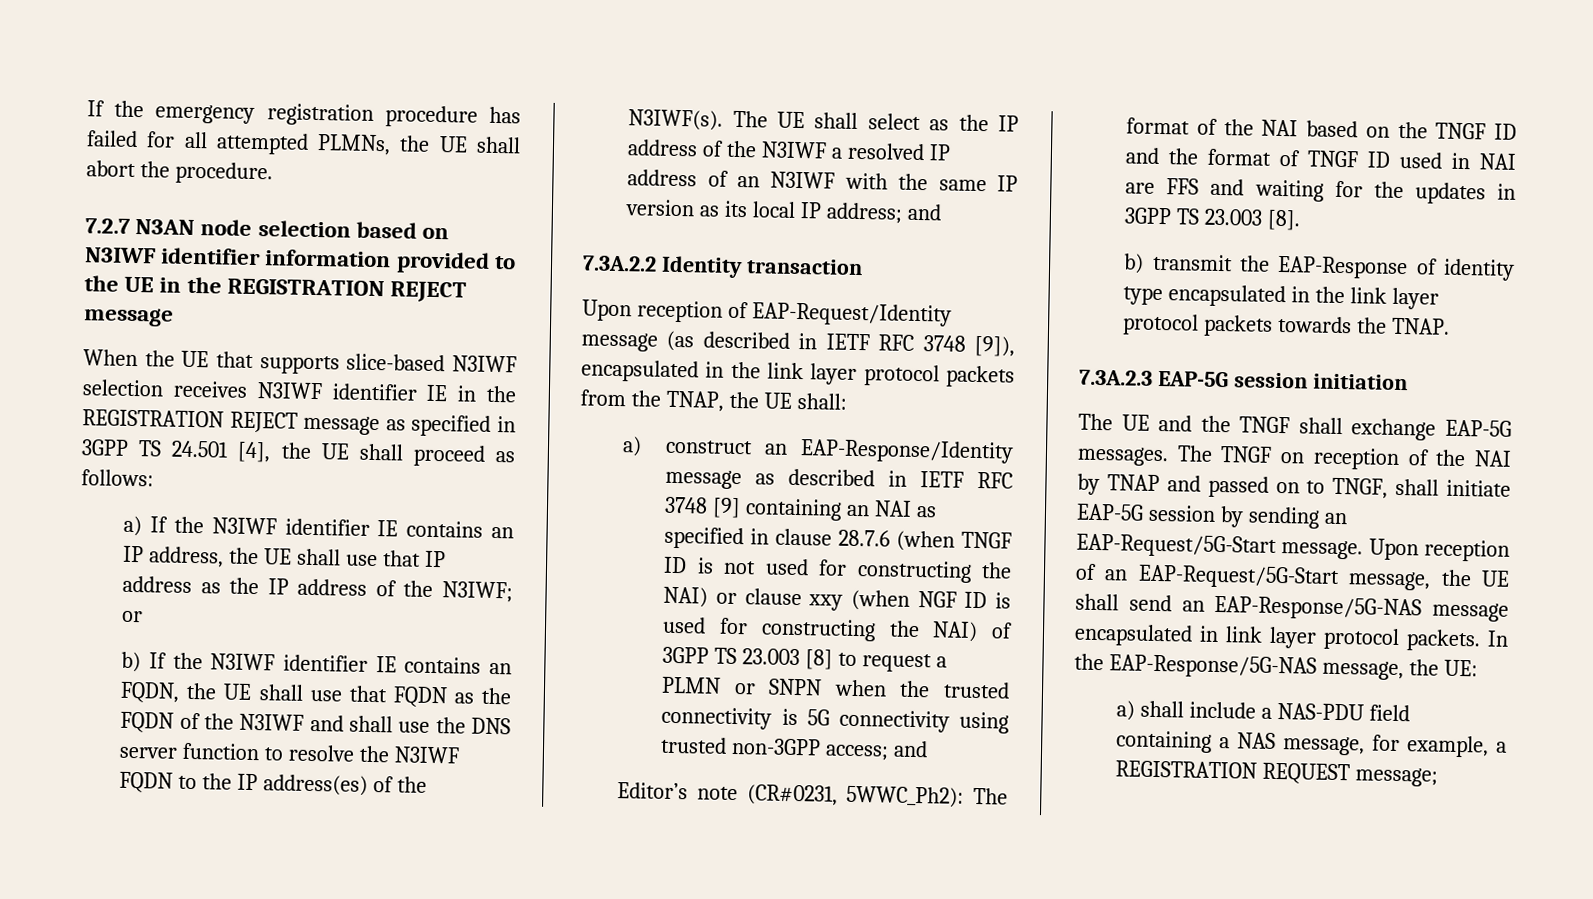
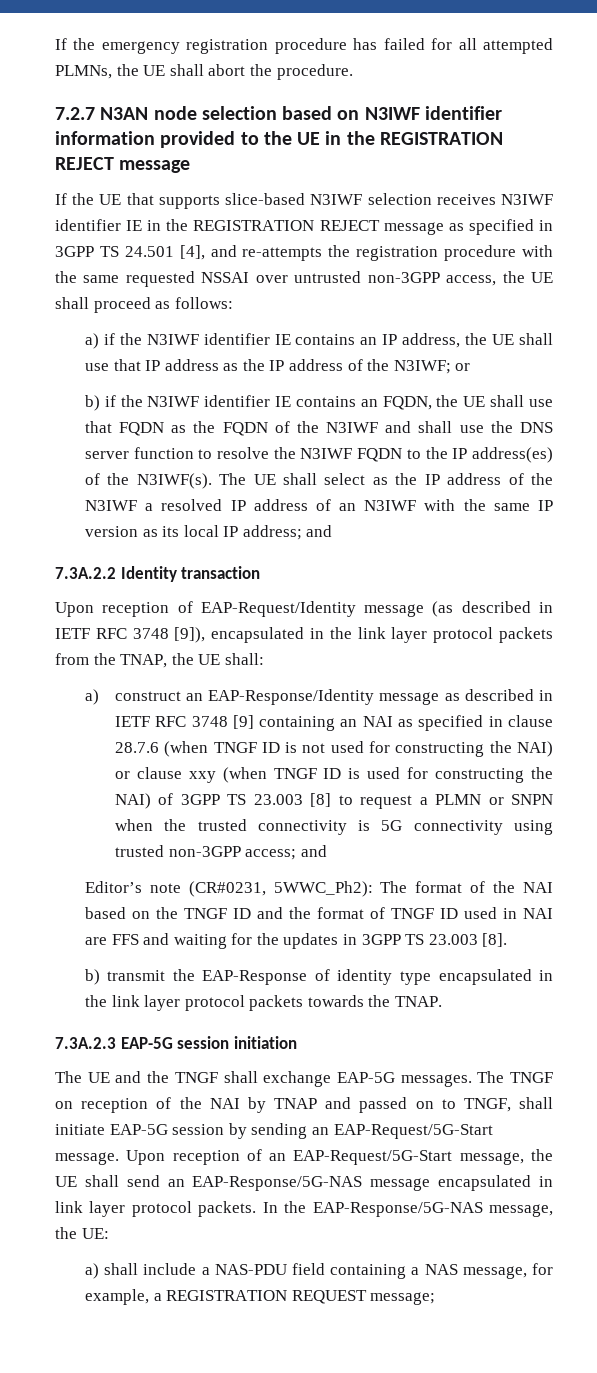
[83,349,138,367] When -> [55,193,67,205] If
(272, 452) none -> [210,245,554,261] [55,271,497,287] and re-attempts the registration procedure with the same requested NSSAI over untrusted non-3GPP access,
[150,516,169,533] If -> [103,333,115,345] if
[148,652,167,669] If -> [104,395,116,407] if
[917,591,957,608] NGF -> [273,768,317,779] TNGF

